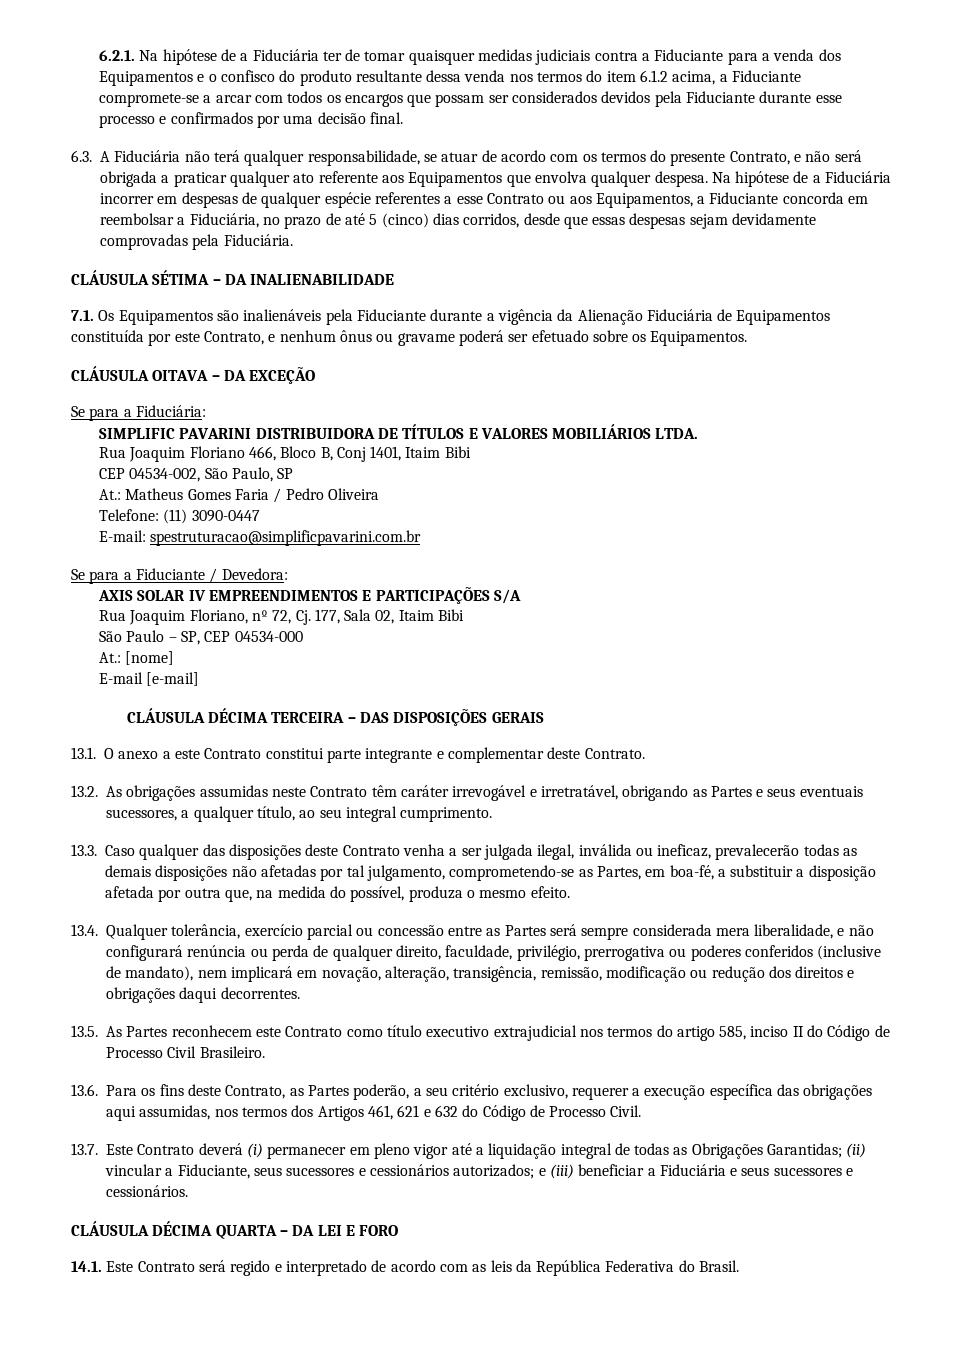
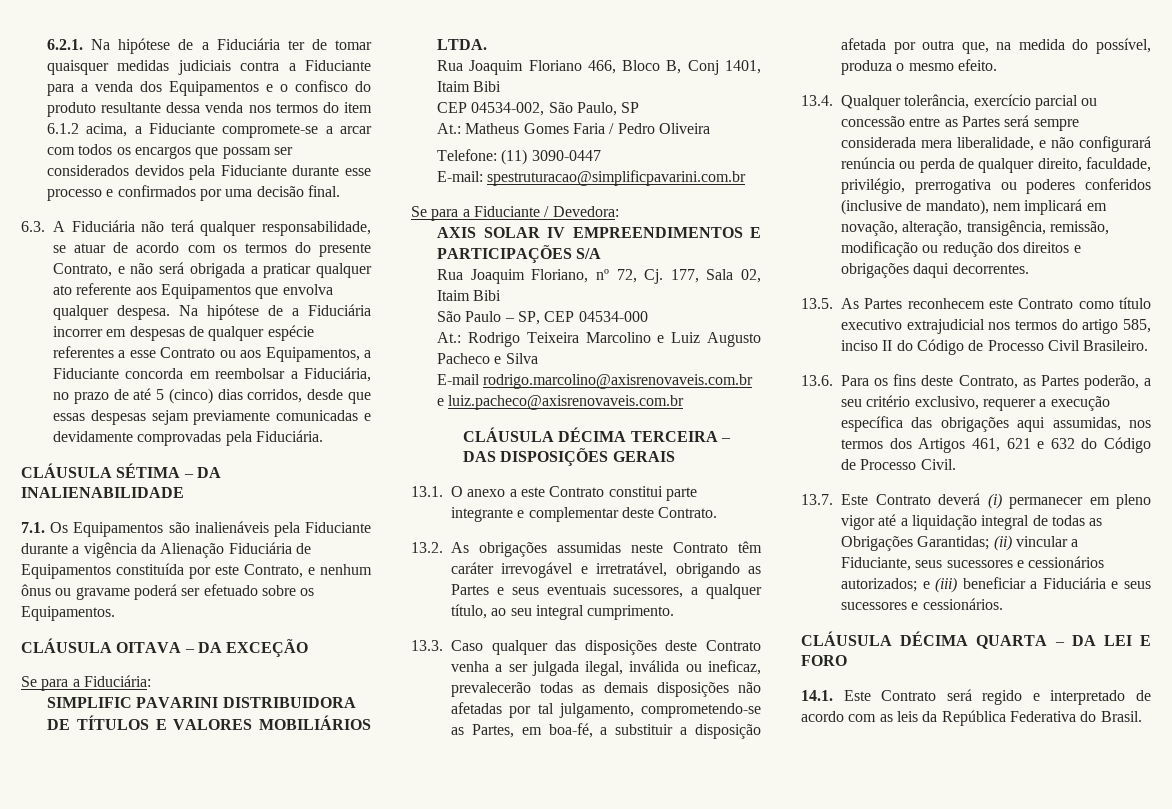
(728, 221) none -> [193,410,372,425] previamente comunicadas e
[125,651,175,665] [98,672,200,686] [nome] // E-mail [e-mail] -> [467,332,761,347] [437,353,538,364] [437,374,754,389] [437,395,685,410] Rodrigo Teixeira Marcolino e Luiz Augusto Pacheco e Silva // E-mail rodrigo.marcolino@axisrenovaveis.com.br e luiz.pacheco@axisrenovaveis.com.br

